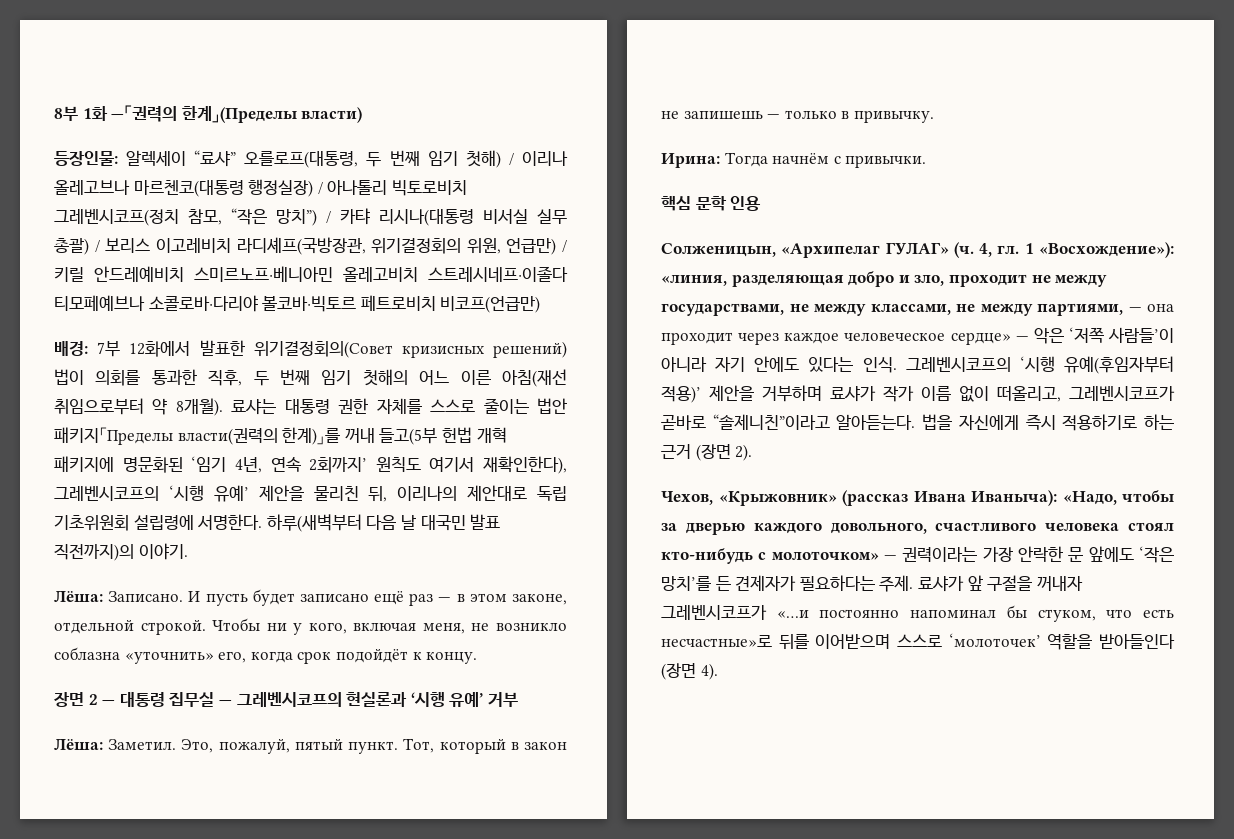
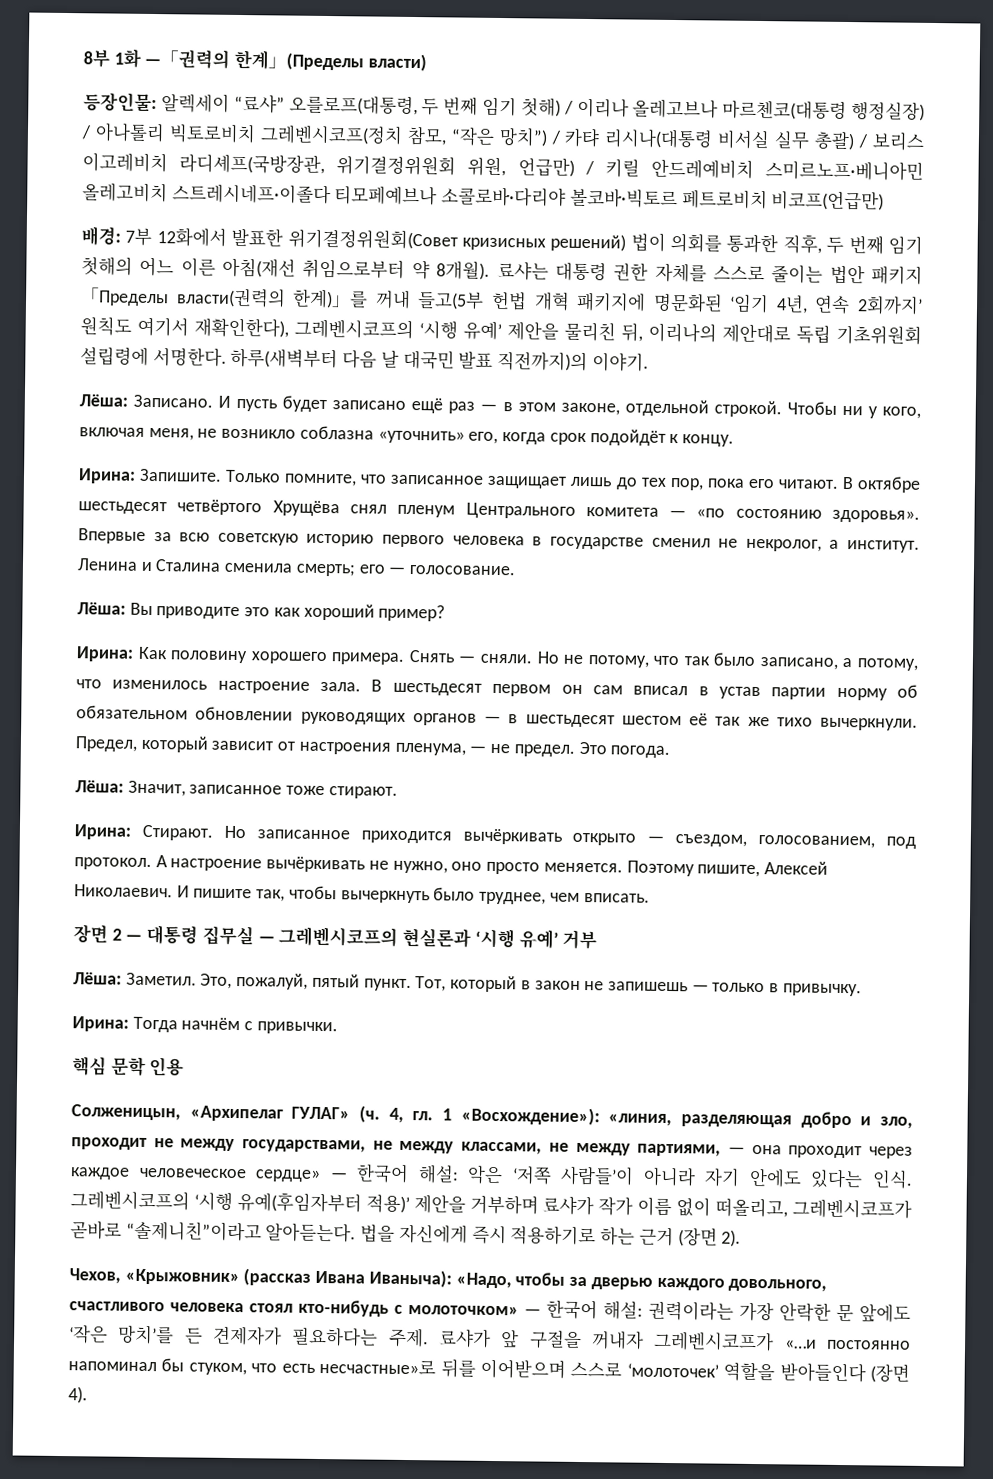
[371,238,462,254] 위기결정회의 -> [336,155,457,176] 위기결정위원회
[253,341,393,358] 위기결정회의(Совет -> [287,228,458,250] 위기결정위원회(Совет
(478, 658) none -> [78,468,922,493] [78,499,920,523] [78,528,921,553] [77,558,516,577] [77,602,446,622] [76,646,918,671] [76,679,919,701] [76,705,918,731] [75,735,671,759] [75,780,398,799] [74,824,916,849] [74,855,828,878] [74,884,650,905] // Ирина: Запишите. Только помните, что записанное защищает лишь до тех пор, пока его читают. В октябре шестьдесят четвёртого Хрущёва снял пленум Центрального комитета — «по состоянию здоровья». Впервые за всю советскую историю первого человека в государстве сменил не некролог, а институт. Ленина и Сталина сменила смерть; его — голосование. // Лёша: Вы приводите это как хороший пример? // Ирина: Как половину хорошего примера. Снять — сняли. Но не потому, что так было записано, а потому, что изменилось настроение зала. В шестьдесят первом он сам вписал в устав партии норму об обязательном обновлении руководящих органов — в шестьдесят шестом её так же тихо вычеркнули. Предел, который зависит от настроения пленума, — не предел. Это погода. // Лёша: Значит, записанное тоже стирают. // Ирина: Стирают. Но записанное приходится вычёркивать открыто — съездом, голосованием, под протокол. А настроение вычёркивать не нужно, оно просто меняется. Поэтому пишите, Алексей Николаевич. И пишите так, чтобы вычеркнуть было труднее, чем вписать.
(1029, 338) none -> [356,1163,459,1184] 한국어 해설:
(897, 557) none -> [546,1299,643,1320] 한국어 해설:

